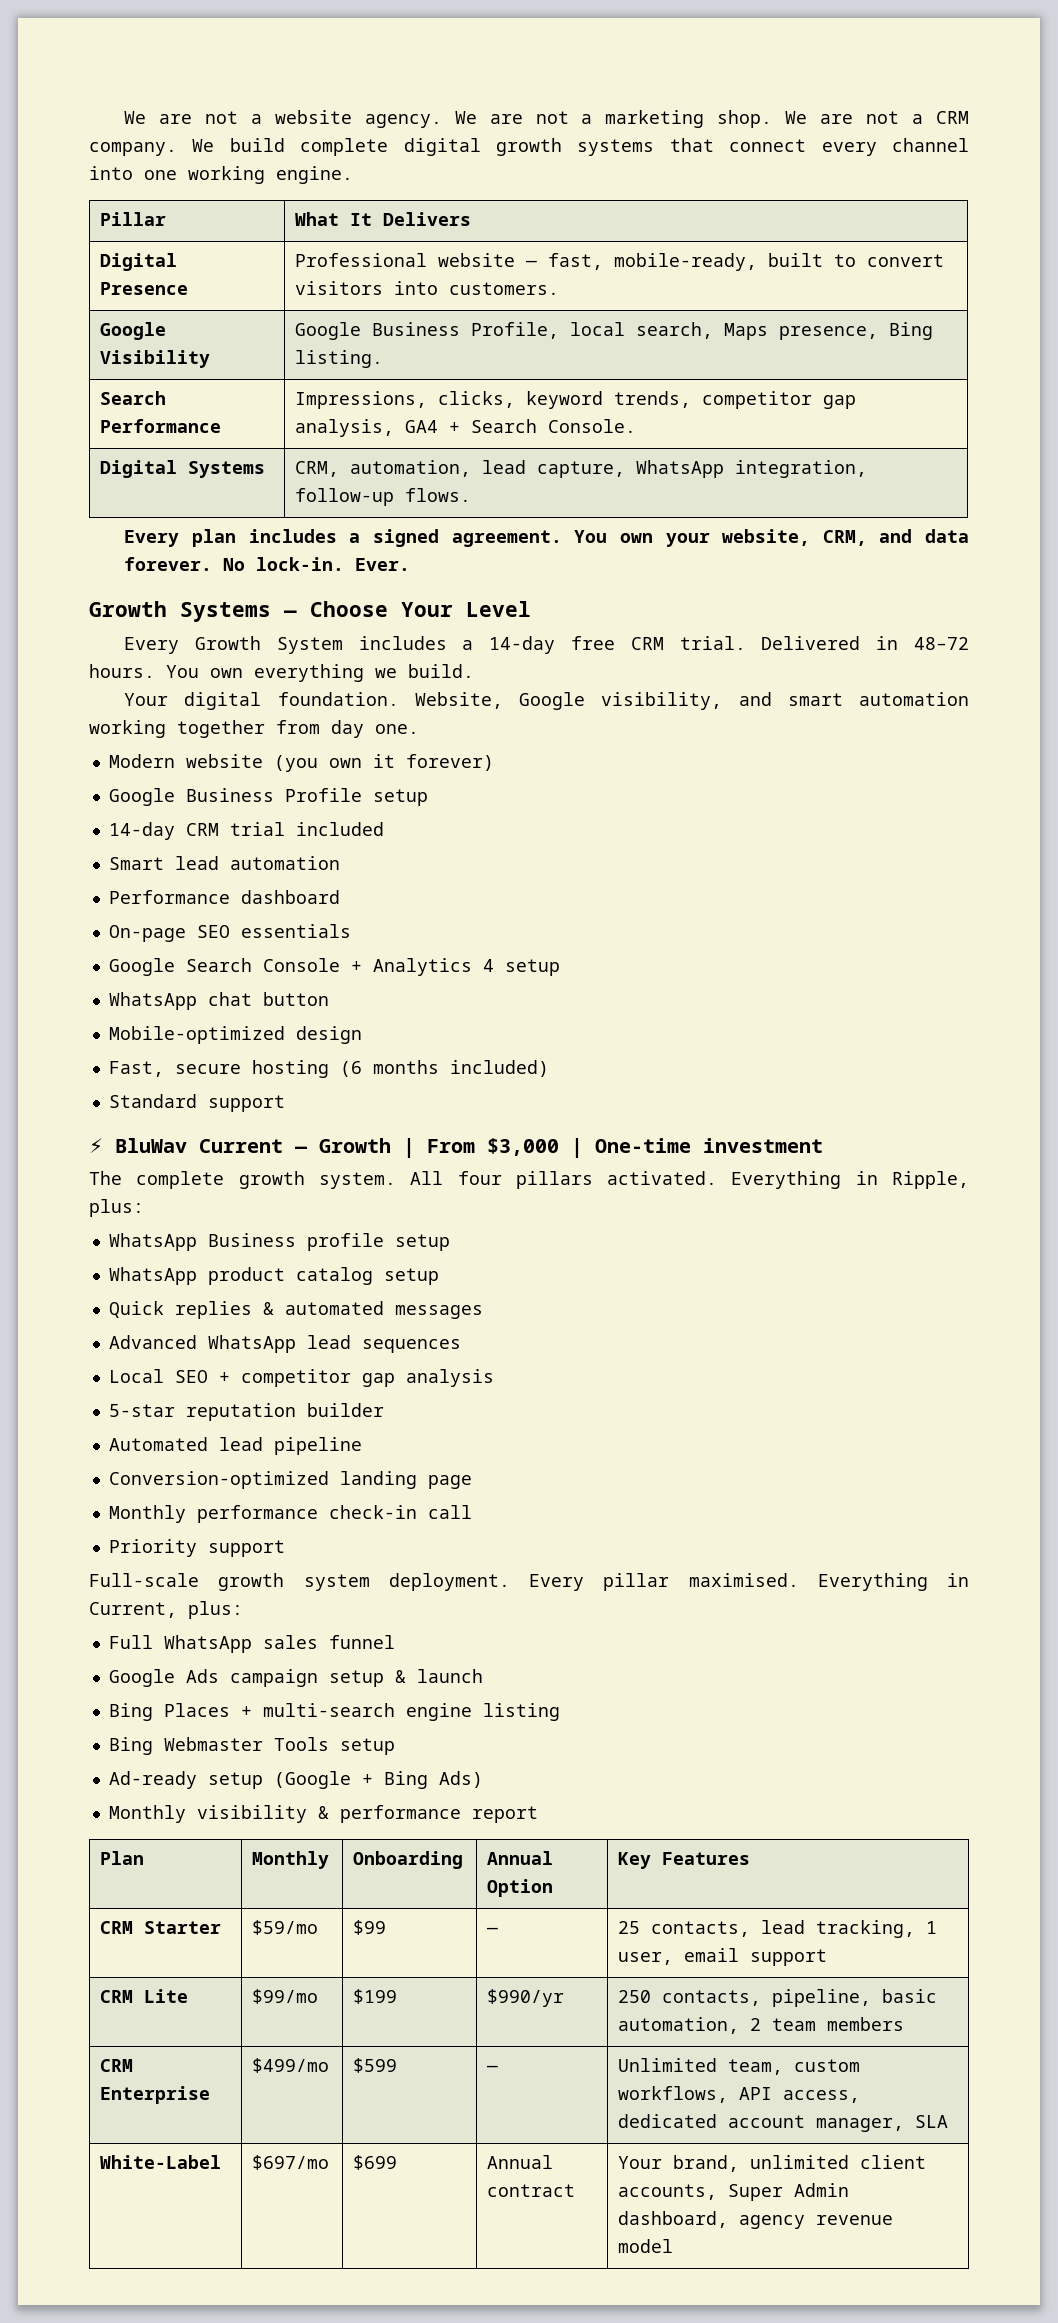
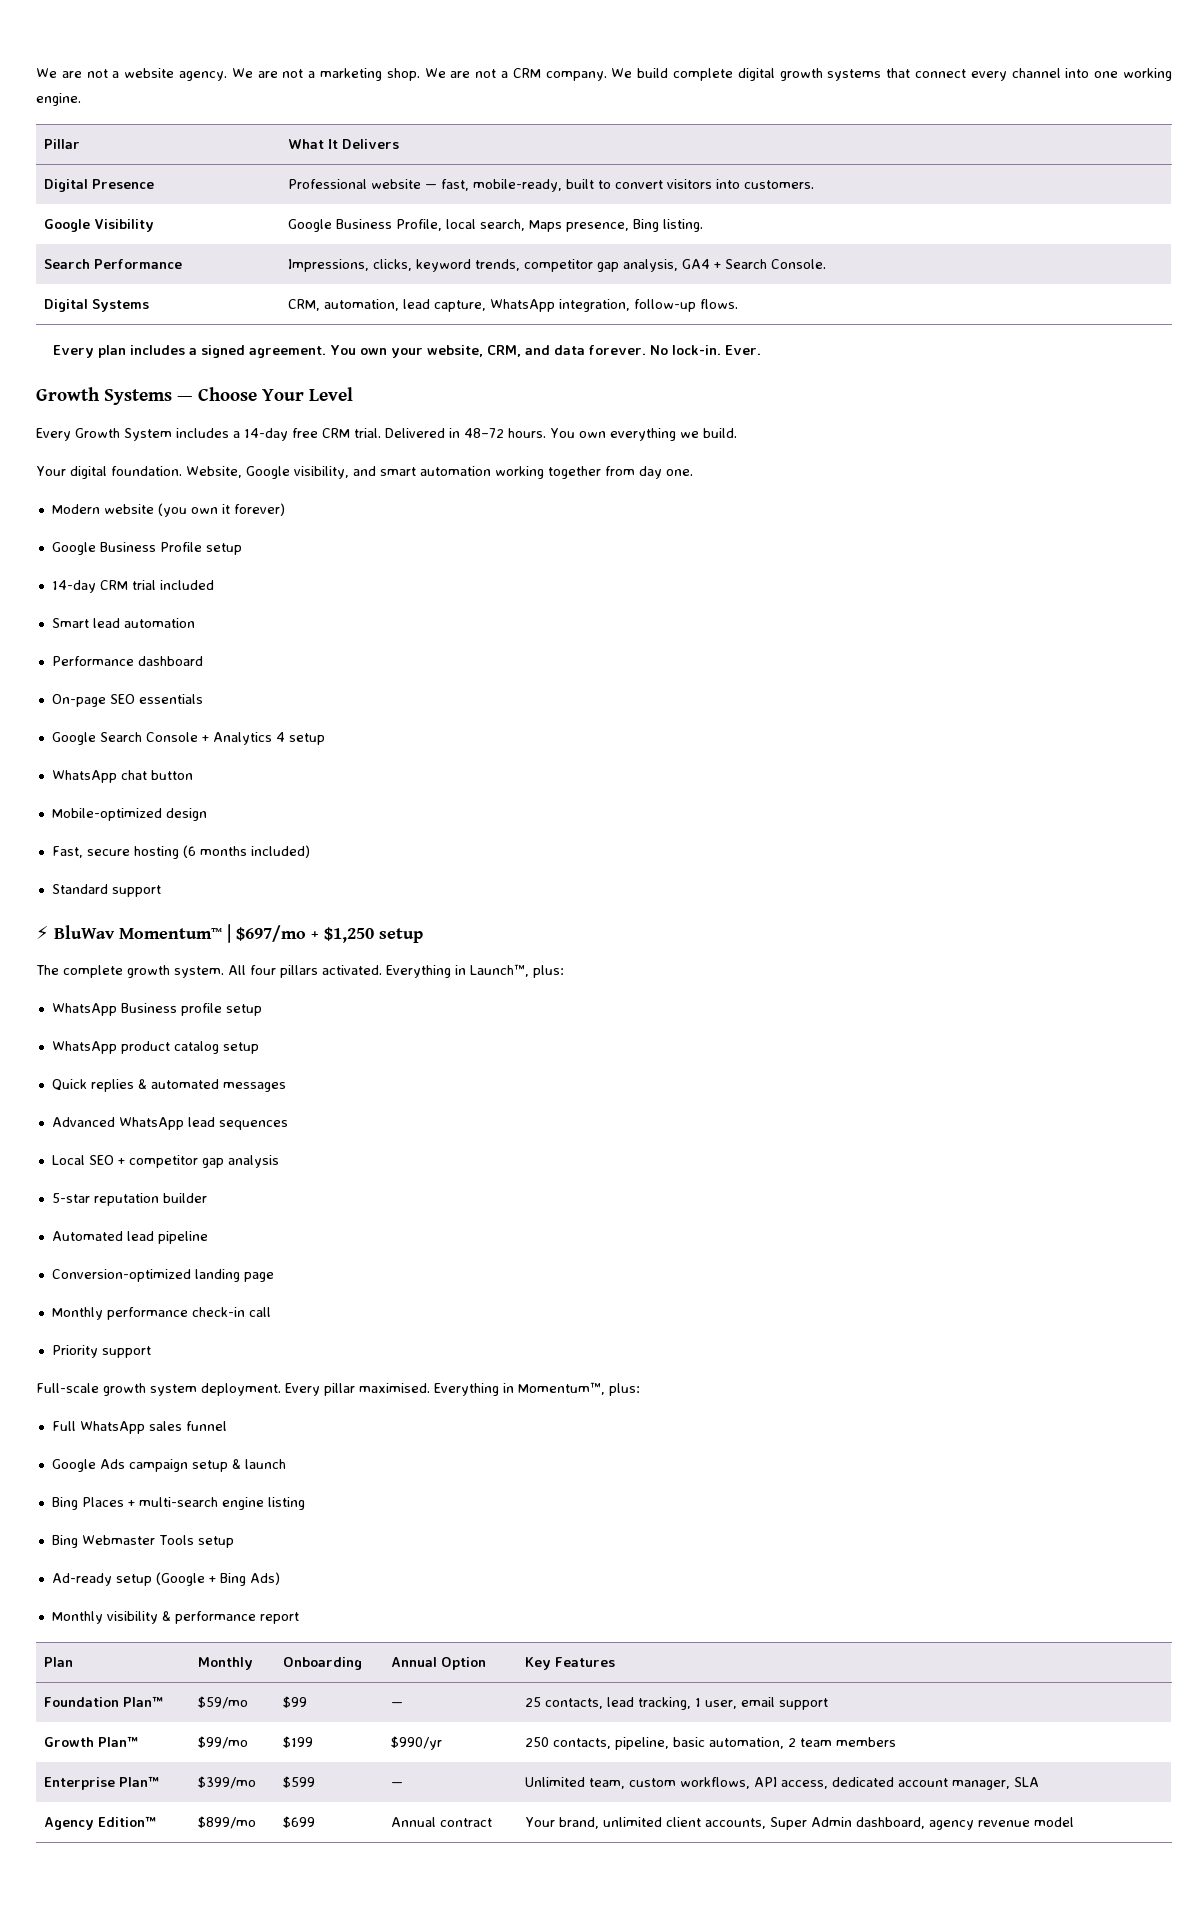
[199,1138,823,1158] Current — Growth | From $3,000 | One-time investment -> [119,924,423,943] Momentum™ | $697/mo + $1,250 setup
[891,1171,969,1189] Ripple, -> [470,964,529,977] Launch™,
[89,1602,177,1618] Current, -> [518,1382,605,1395] Momentum™,
[100,1921,222,1934] CRM Starter -> [43,1696,163,1707] Foundation Plan™
[100,1989,189,2003] CRM Lite -> [43,1736,138,1747] Growth Plan™
[100,2059,134,2072] CRM -> (896, 1742) none
[252,2058,330,2073] | $499/mo -> [118,1776,159,1787] [197,1776,256,1789] Plan™ | $399/mo
[100,2155,222,2169] [252,2155,330,2170] White-Label | $697/mo -> [43,1816,156,1830] [197,1816,256,1829] Agency Edition™ | $899/mo

